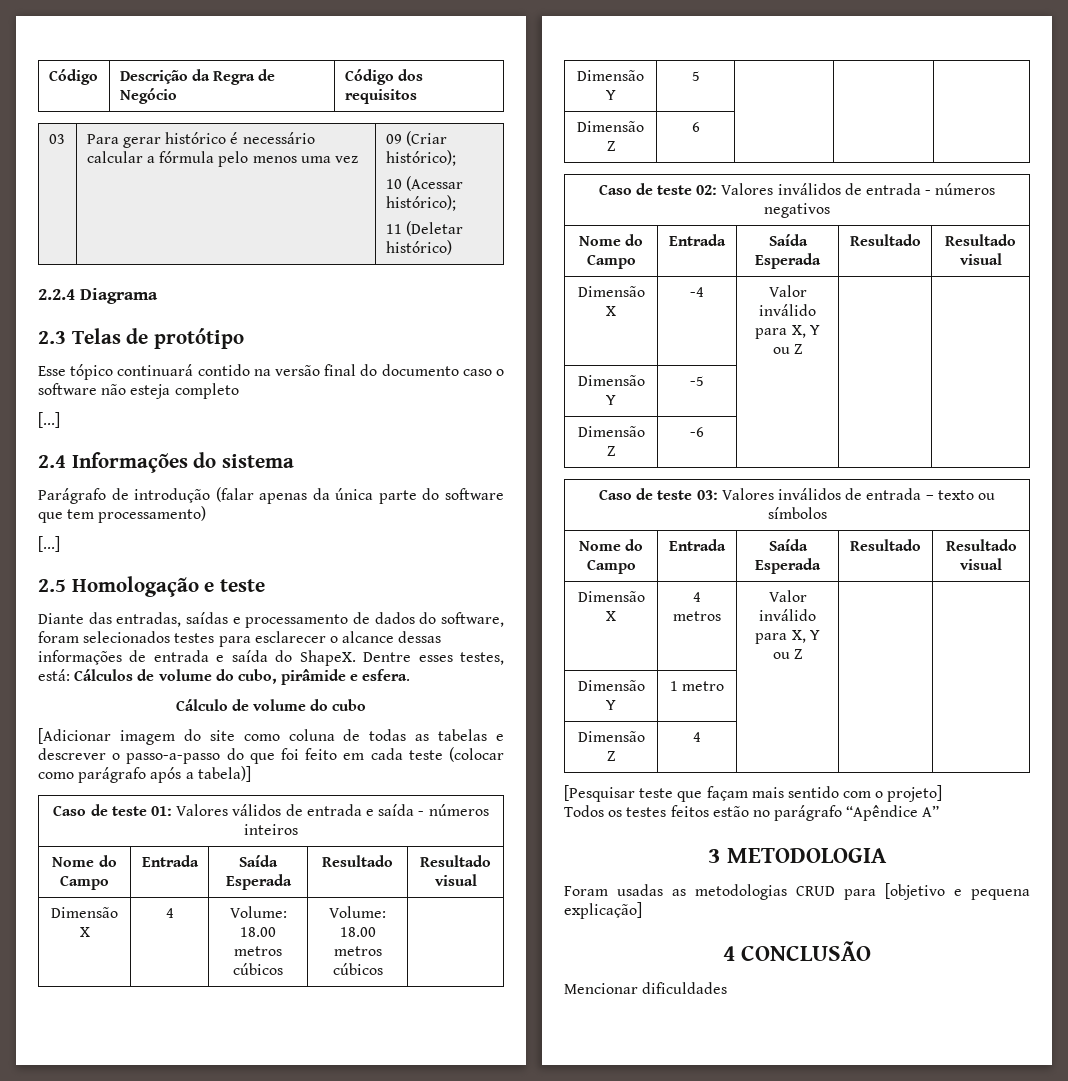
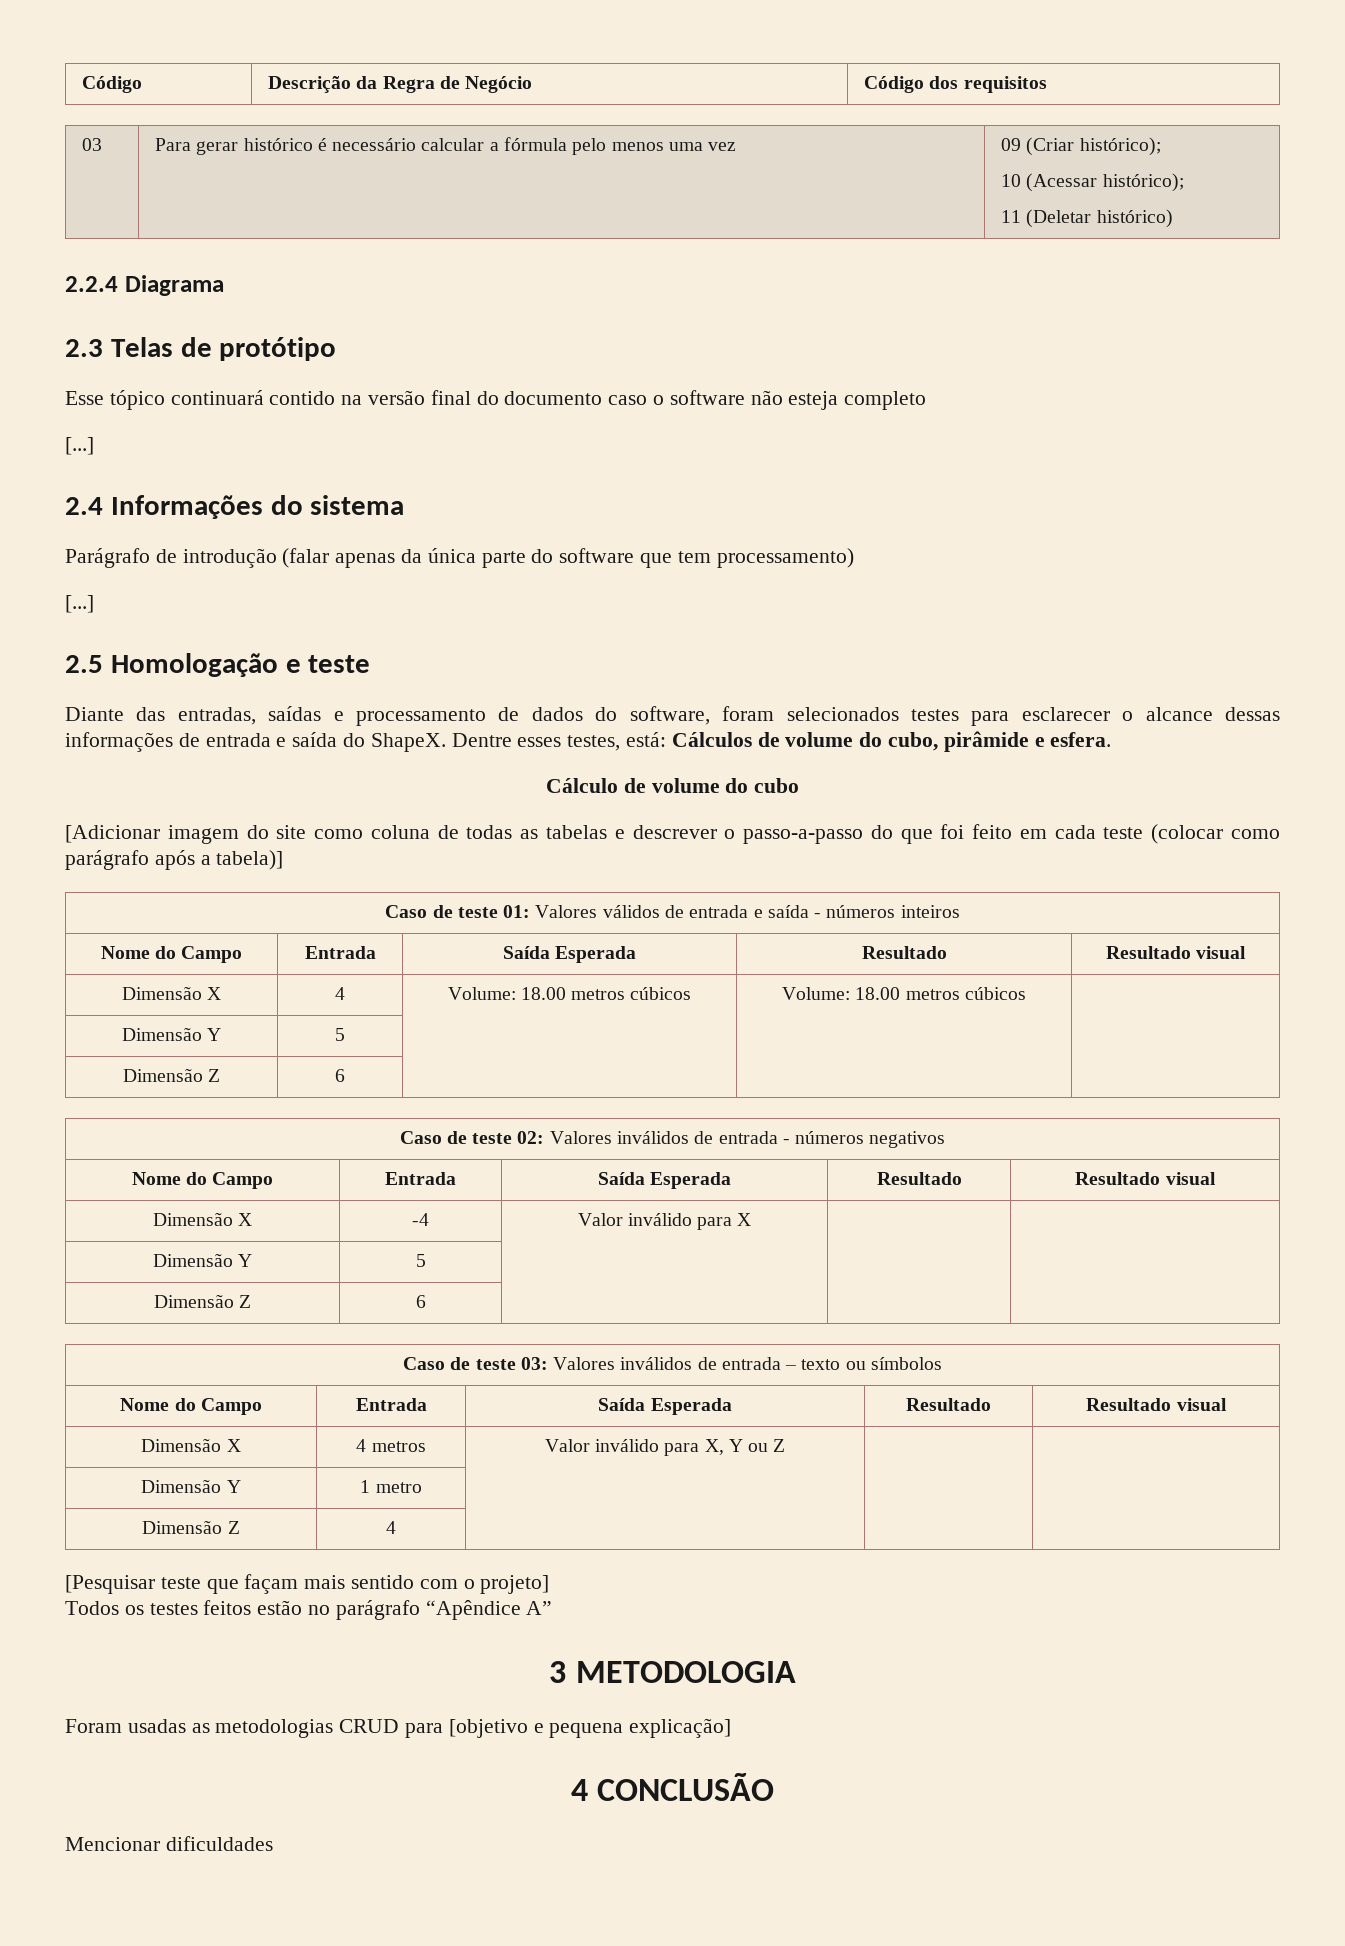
[791,325,820,338] [772,344,803,354] [577,375,645,386] [606,395,616,405] [690,376,704,386] [577,426,645,437] [607,446,615,456] [690,427,704,437] X, Y ou Z | | // Dimensão Y | -5 | | | // Dimensão Z | -6 -> [737,1213,752,1226] [152,1254,253,1267] [415,1254,426,1267] [153,1295,252,1308] [415,1295,426,1308] X | | // Dimensão Y | 5 | | | // Dimensão Z | 6

